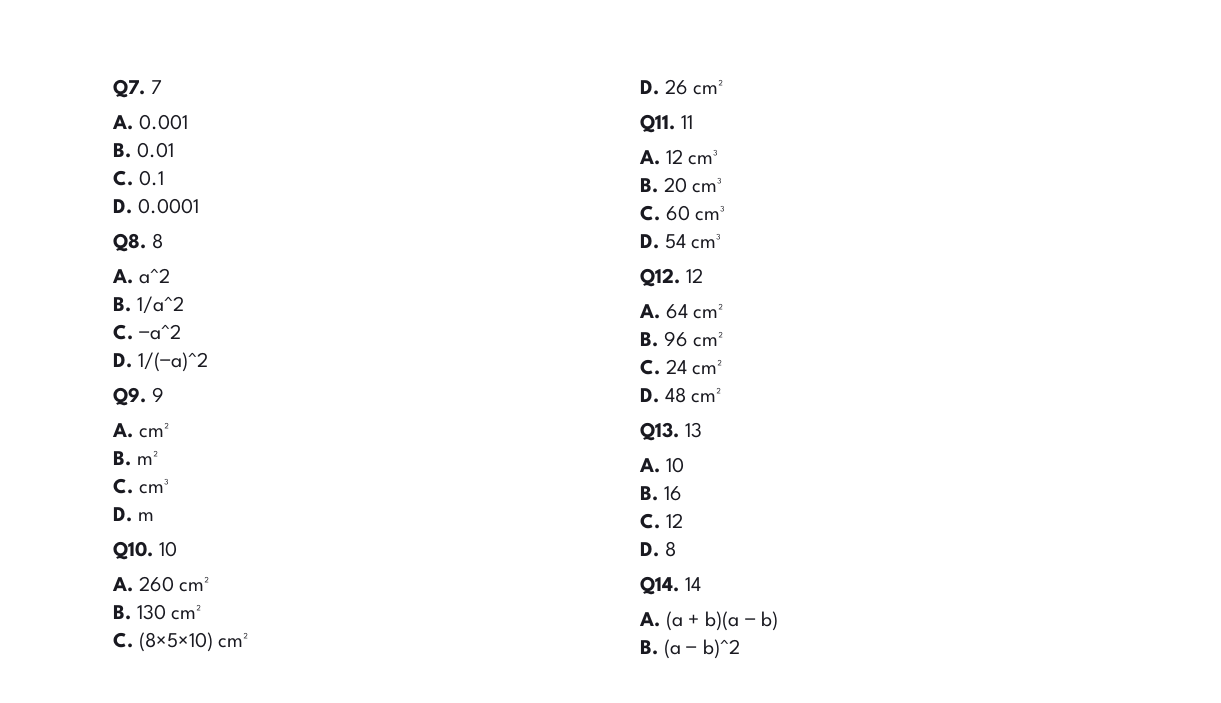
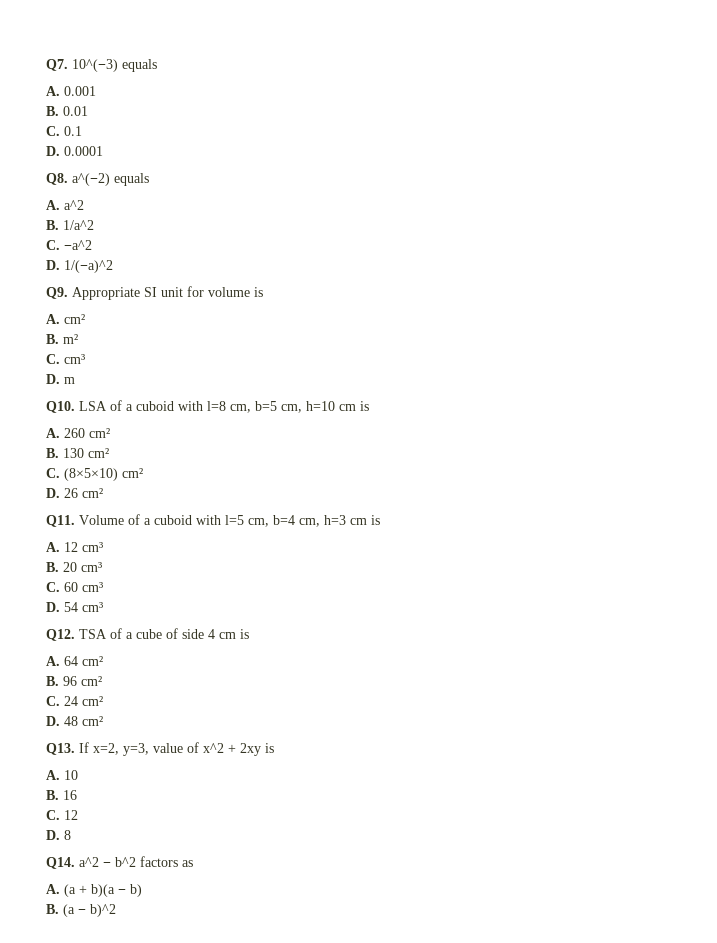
[150,80,162,94] 7 -> [72,59,157,72] 10^(−3) equals
[151,233,163,249] 8 -> [72,173,149,186] a^(−2) equals
[151,387,164,402] 9 -> [72,286,263,300] Appropriate SI unit for volume is
[158,541,177,557] 10 -> [79,400,369,413] LSA of a cuboid with l=8 cm, b=5 cm, h=10 cm is
[680,115,693,129] 11 -> [79,514,380,527] Volume of a cuboid with l=5 cm, b=4 cm, h=3 cm is
[685,268,703,283] 12 -> [79,628,249,639] TSA of a cube of side 4 cm is
[684,422,702,438] 13 -> [79,742,274,756] If x=2, y=3, value of x^2 + 2xy is
[684,577,701,591] 14 -> [79,856,193,867] a^2 − b^2 factors as

